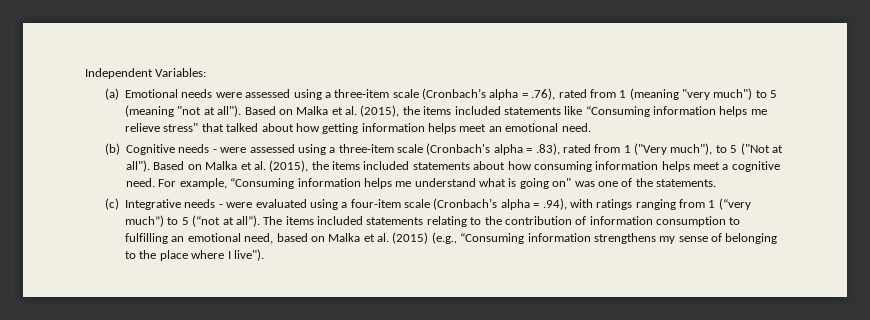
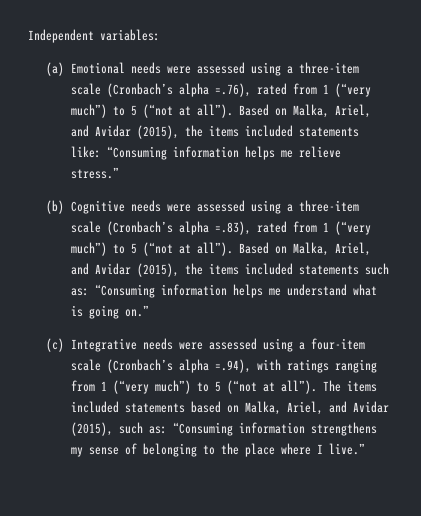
[155,68,207,77] Variables: -> [100,29,160,41] variables:
[521,88,778,100] [125,105,583,117] = .76), rated from 1 (meaning "very much") to 5 (meaning "not at all"). Based on Malka et al. (2015), the items included statements like -> [214,83,371,97] [70,104,371,118] [70,125,359,139] [70,146,101,158] =.76), rated from 1 (“very much”) to 5 (“not at all”). Based on Malka, Ariel, and Avidar (2015), the items included statements like:
[163,123,591,134] stress" that talked about how getting information helps meet an emotional need. -> [70,167,119,179] stress.”
[212,143,783,155] [126,160,780,172] [126,178,227,189] - were assessed using a three-item scale (Cronbach's alpha = .83), rated from 1 ("Very much"), to 5 ("Not at all"). Based on Malka et al. (2015), the items included statements about how consuming information helps meet a cognitive need. For example, -> [166,200,359,214] [70,221,371,235] [70,242,371,256] [70,263,389,277] [70,288,89,296] were assessed using a three-item scale (Cronbach’s alpha =.83), rated from 1 (“very much”) to 5 (“not at all”). Based on Malka, Ariel, and Avidar (2015), the items included statements such as:
[552,178,717,187] on" was one of the statements. -> [124,305,149,317] on.”
[218,199,307,208] - were evaluated -> [178,338,257,350] were assessed
[533,198,567,210] = .94), -> [214,359,251,373] =.94),
[426,216,741,227] [125,232,457,244] relating to the contribution of information consumption to fulfilling an emotional need, based on Malka et al. (2015) (e.g., -> [190,401,389,415] [70,422,167,436] based on Malka, Ariel, and Avidar (2015), such as:
[233,249,264,261] live"). -> [328,443,365,455] live.”

